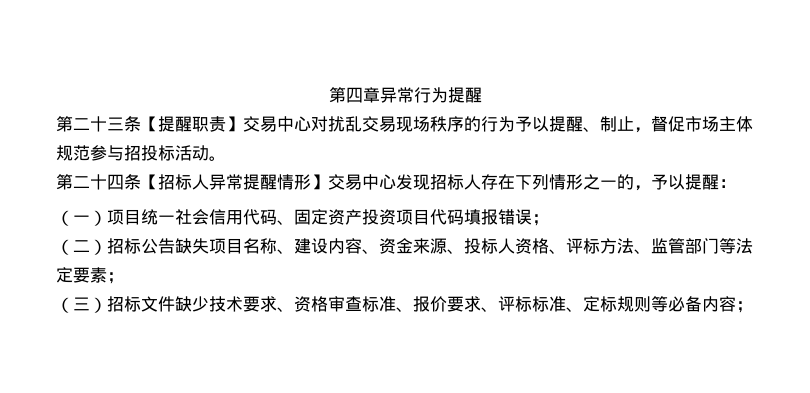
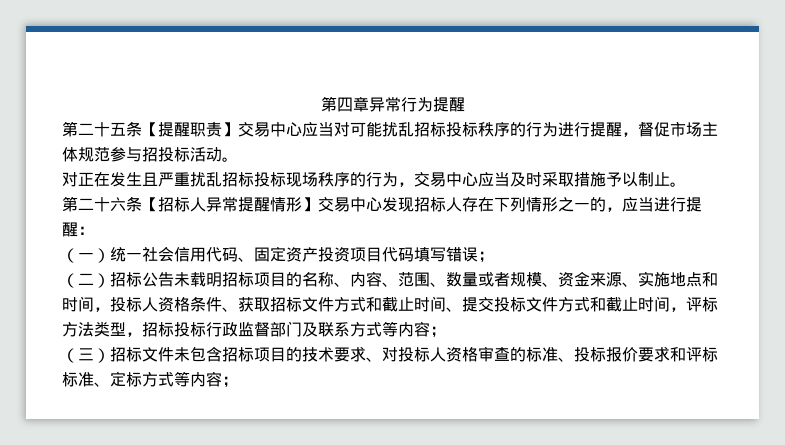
[107,117,124,131] 三 -> [110,122,126,136] 五
[311,116,634,132] 对扰乱交易现场秩序的行为予以提醒、制止 -> [302,122,622,137] 应当对可能扰乱招标投标秩序的行为进行提醒
[56,174,124,190] // 第二十四 -> [62,172,686,187] [62,196,126,212] // 对正在发生且严重扰乱招标投标现场秩序的行为，交易中心应当及时采取措施予以制止。 // 第二十六
[651,174,685,190] 予以 -> [622,197,686,212] 应当进行
[107,209,141,225] 项目 -> (110, 255) none
[481,209,498,225] 报 -> [430,247,446,262] 写
[175,238,753,254] [56,267,124,284] [56,296,413,313] 缺失项目名称、建设内容、资金来源、投标人资格、评标方法、监管部门等法定要素； // （三）招标文件缺少技术要求、资格审查标准、 -> [174,271,718,287] [62,296,718,312] [62,321,446,338] [62,346,606,363] 未载明招标项目的名称、内容、范围、数量或者规模、资金来源、实施地点和时间，投标人资格条件、获取招标文件方式和截止时间、提交投标文件方式和截止时间，评标方法类型，招标投标行政监督部门及联系方式等内容； // （三）招标文件未包含招标项目的技术要求、对投标人资格审查的标准、投标
[481,307,498,312] 、 -> [670,347,686,362] 和
[617,296,702,312] 规则等必备 -> [142,371,190,387] 方式等

